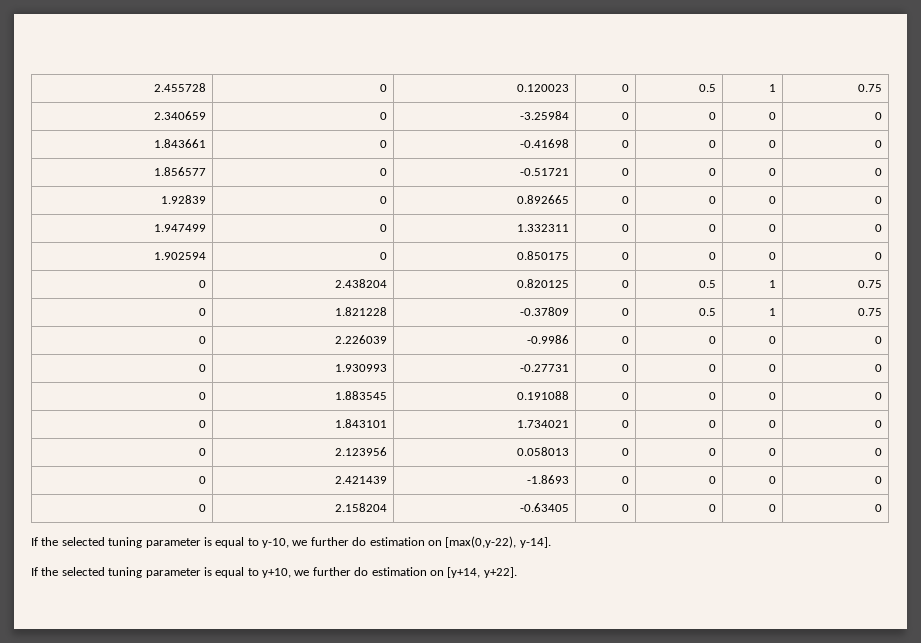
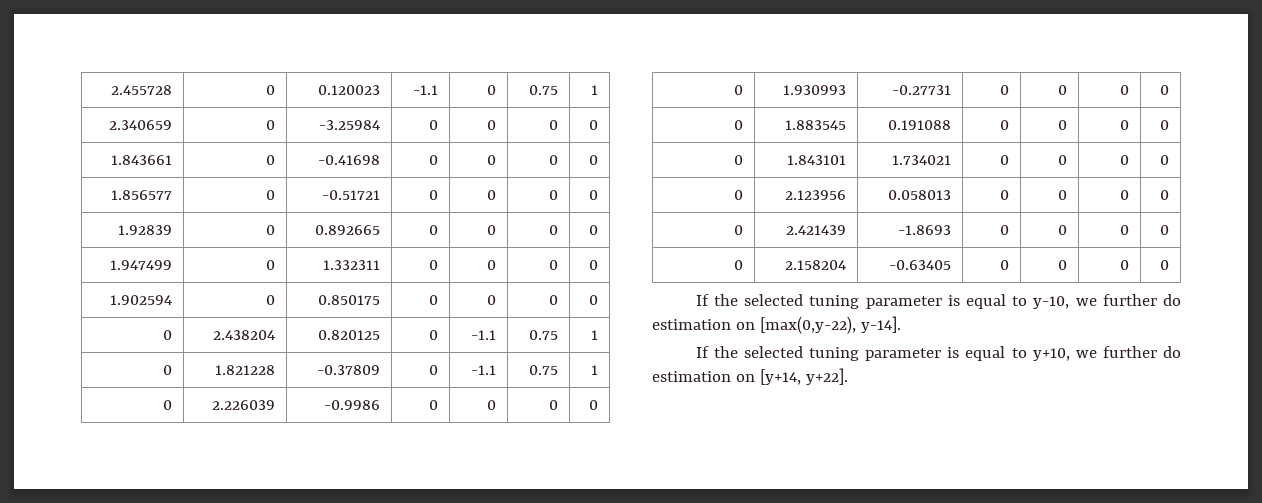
[621,84,629,92] [698,84,716,92] [768,84,776,92] [857,84,882,92] | 0 | 0.5 | 1 | 0.75 -> [413,85,439,95] [487,85,497,95] [529,85,559,95] [591,85,599,95] | -1.1 | 0 | 0.75 | 1
[698,280,716,288] [768,280,776,288] [857,280,882,288] 0.5 | 1 | 0.75 -> [471,330,497,340] [529,330,559,340] [591,330,599,340] -1.1 | 0.75 | 1
[698,308,716,316] [768,308,776,316] [857,308,882,316] 0.5 | 1 | 0.75 -> [471,365,497,375] [529,365,559,375] [591,365,599,375] -1.1 | 0.75 | 1

